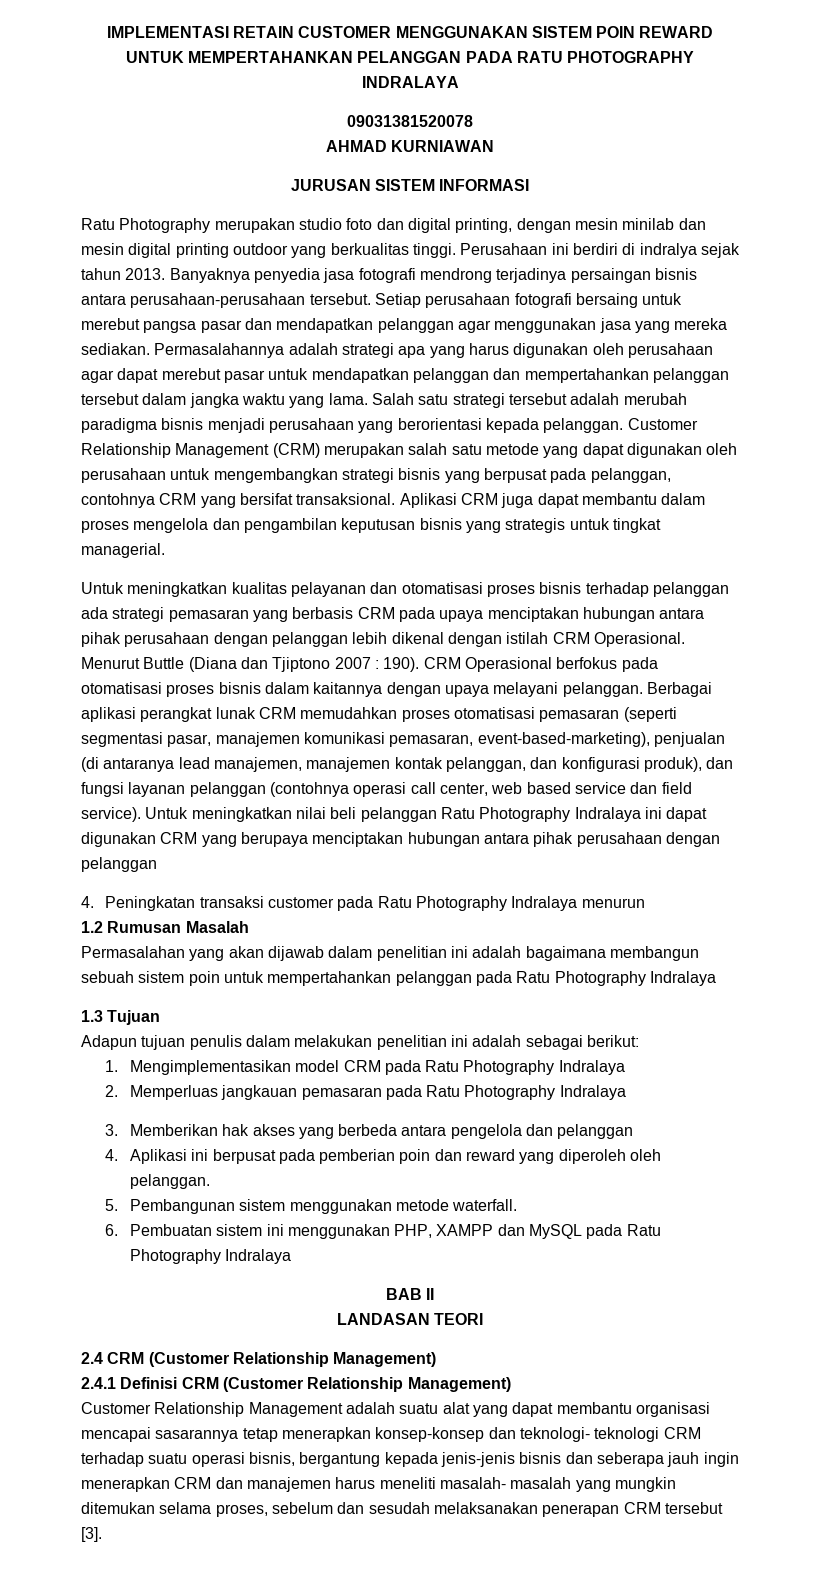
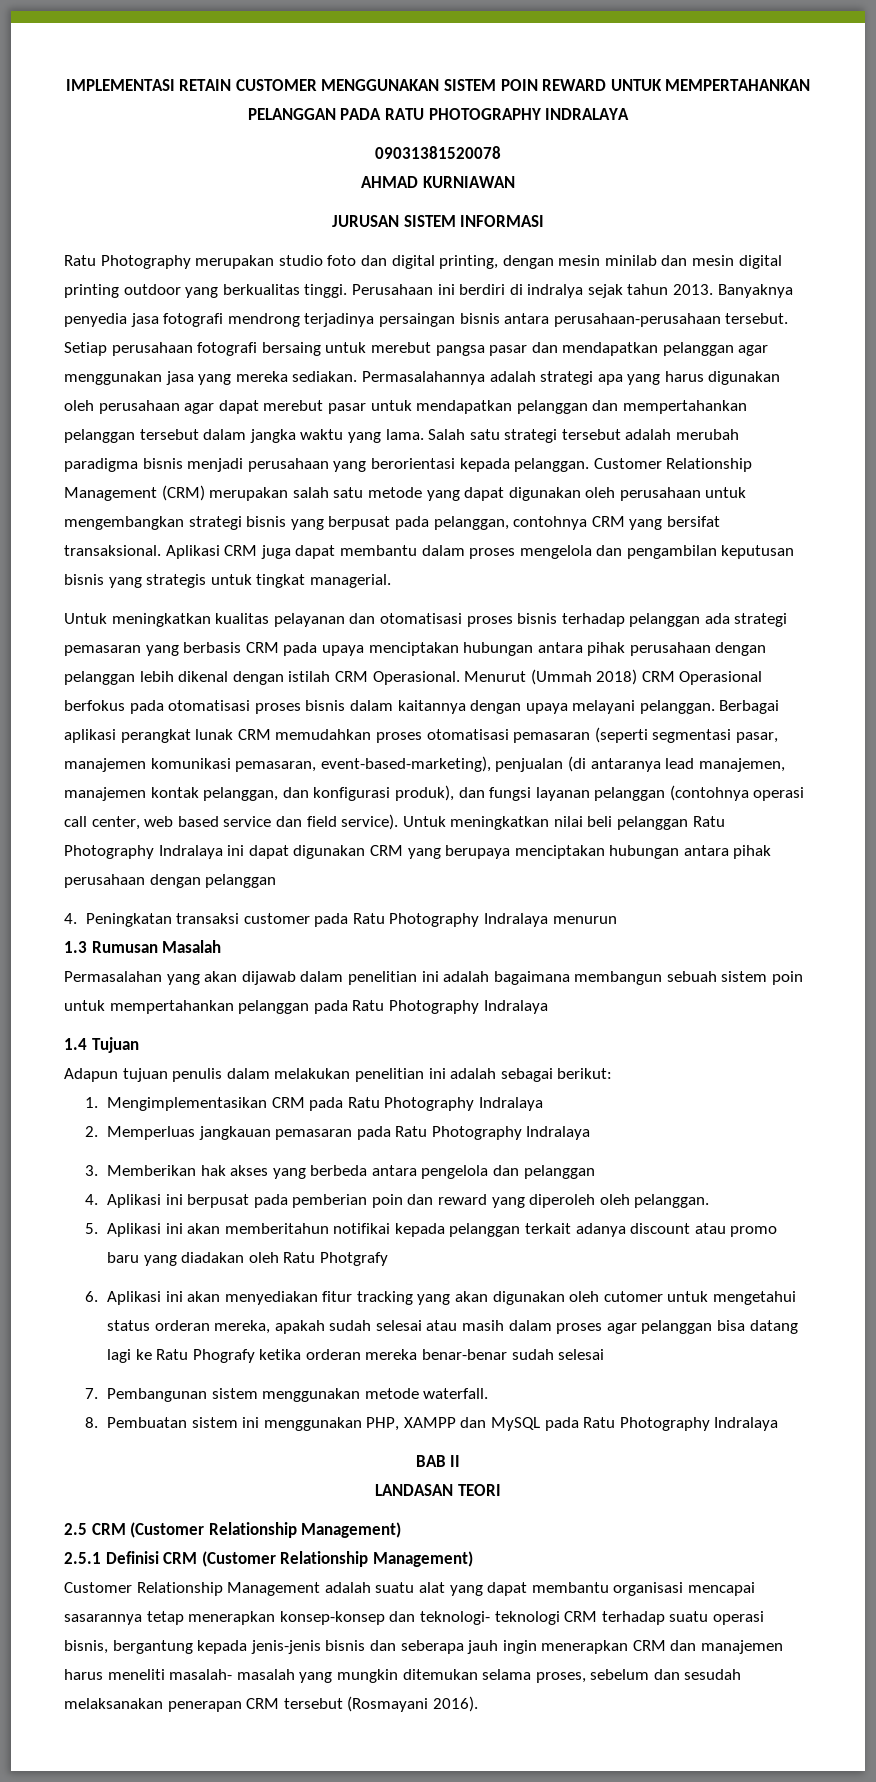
[143,657,420,672] Buttle (Diana dan Tjiptono 2007 : 190). -> [530,669,638,685] (Ummah 2018)
[81,921,103,933] 1.2 -> [64,941,87,953] 1.3
[81,1010,103,1022] 1.3 -> [64,1038,87,1050] 1.4
[295,1060,340,1072] model -> (267, 1104) none
(119, 1205) none -> [106,1223,778,1237] [106,1252,388,1266] [85,1291,797,1305] [106,1320,798,1334] [106,1349,605,1363] [85,1388,99,1399] Aplikasi ini akan memberitahun notifikai kepada pelanggan terkait adanya discount atau promo baru yang diadakan oleh Ratu Photgrafy // 6. Aplikasi ini akan menyediakan fitur tracking yang akan digunakan oleh cutomer untuk mengetahui status orderan mereka, apakah sudah selesai atau masih dalam proses agar pelanggan bisa datang lagi ke Ratu Phografy ketika orderan mereka benar-benar sudah selesai // 7.
[105,1224,119,1236] 6. -> [85,1417,99,1428] 8.
[81,1352,437,1367] [81,1377,116,1389] 2.4 CRM (Customer Relationship Management) // 2.4.1 -> [64,1522,402,1538] [64,1552,101,1564] 2.5 CRM (Customer Relationship Management) // 2.5.1
[81,1527,102,1542] [3]. -> [347,1696,478,1712] (Rosmayani 2016).

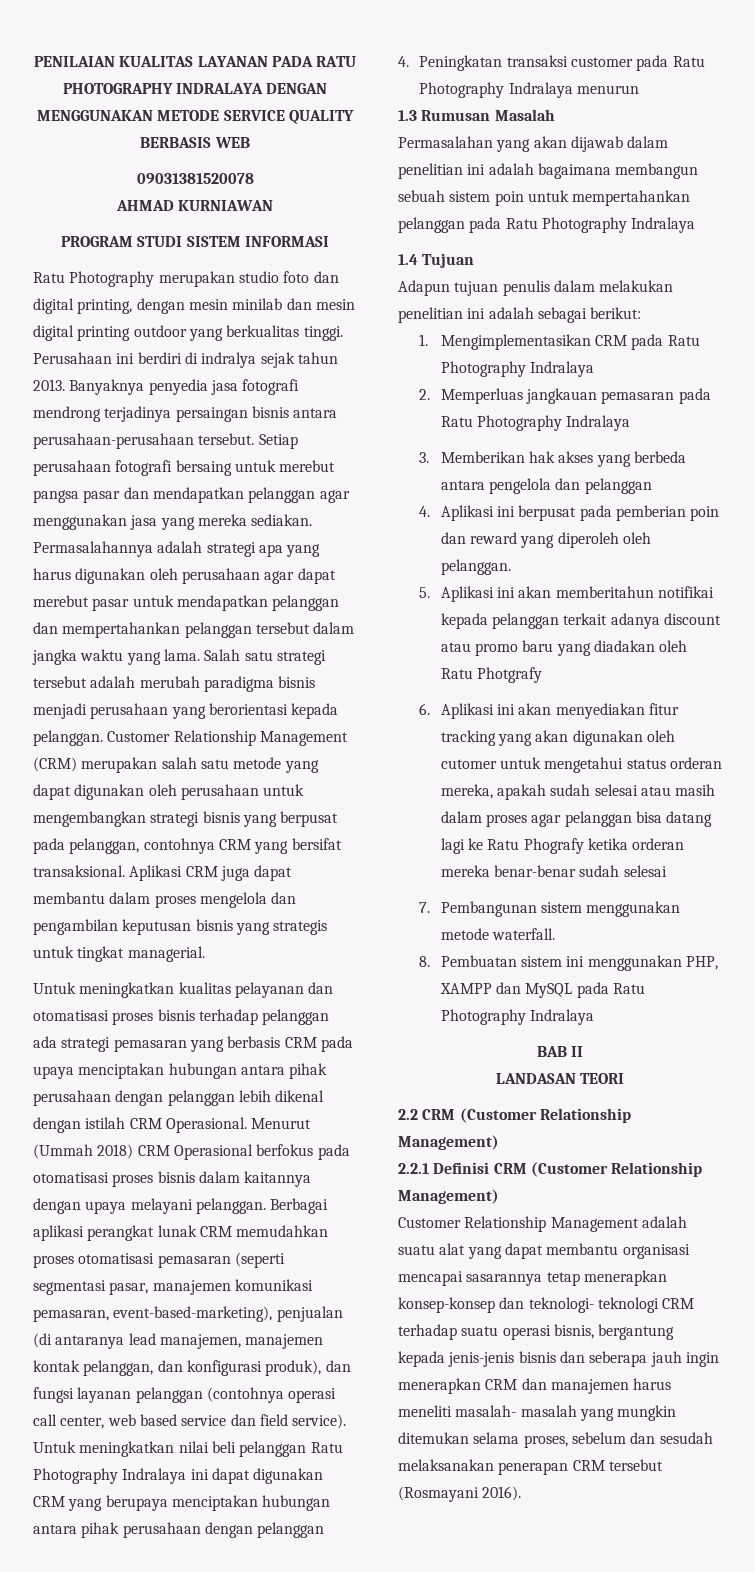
[65,79,811,91] [247,108,630,120] IMPLEMENTASI RETAIN CUSTOMER MENGGUNAKAN SISTEM POIN REWARD UNTUK MEMPERTAHANKAN PELANGGAN PADA RATU PHOTOGRAPHY INDRALAYA -> [33,56,357,67] [62,83,328,94] [37,110,354,124] [140,137,250,148] PENILAIAN KUALITAS LAYANAN PADA RATU PHOTOGRAPHY INDRALAYA DENGAN MENGGUNAKAN METODE SERVICE QUALITY BERBASIS WEB
[331,215,399,227] JURUSAN -> [61,236,183,247] PROGRAM STUDI
[64,1522,402,1538] [64,1552,101,1564] 2.5 CRM (Customer Relationship Management) // 2.5.1 -> [398,1108,631,1123] [398,1135,499,1150] [398,1163,429,1174] 2.2 CRM (Customer Relationship Management) // 2.2.1

